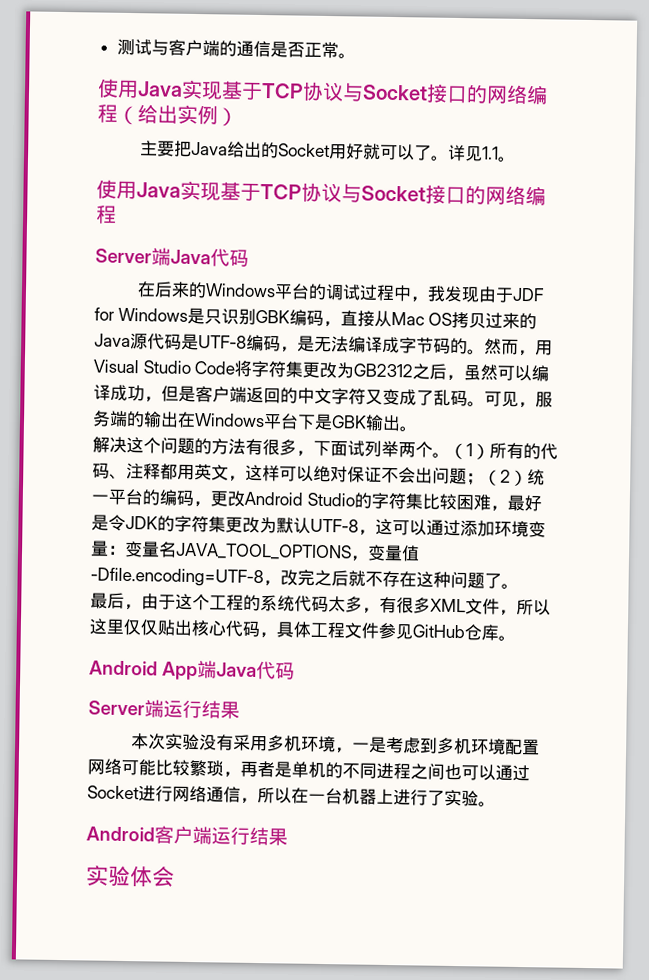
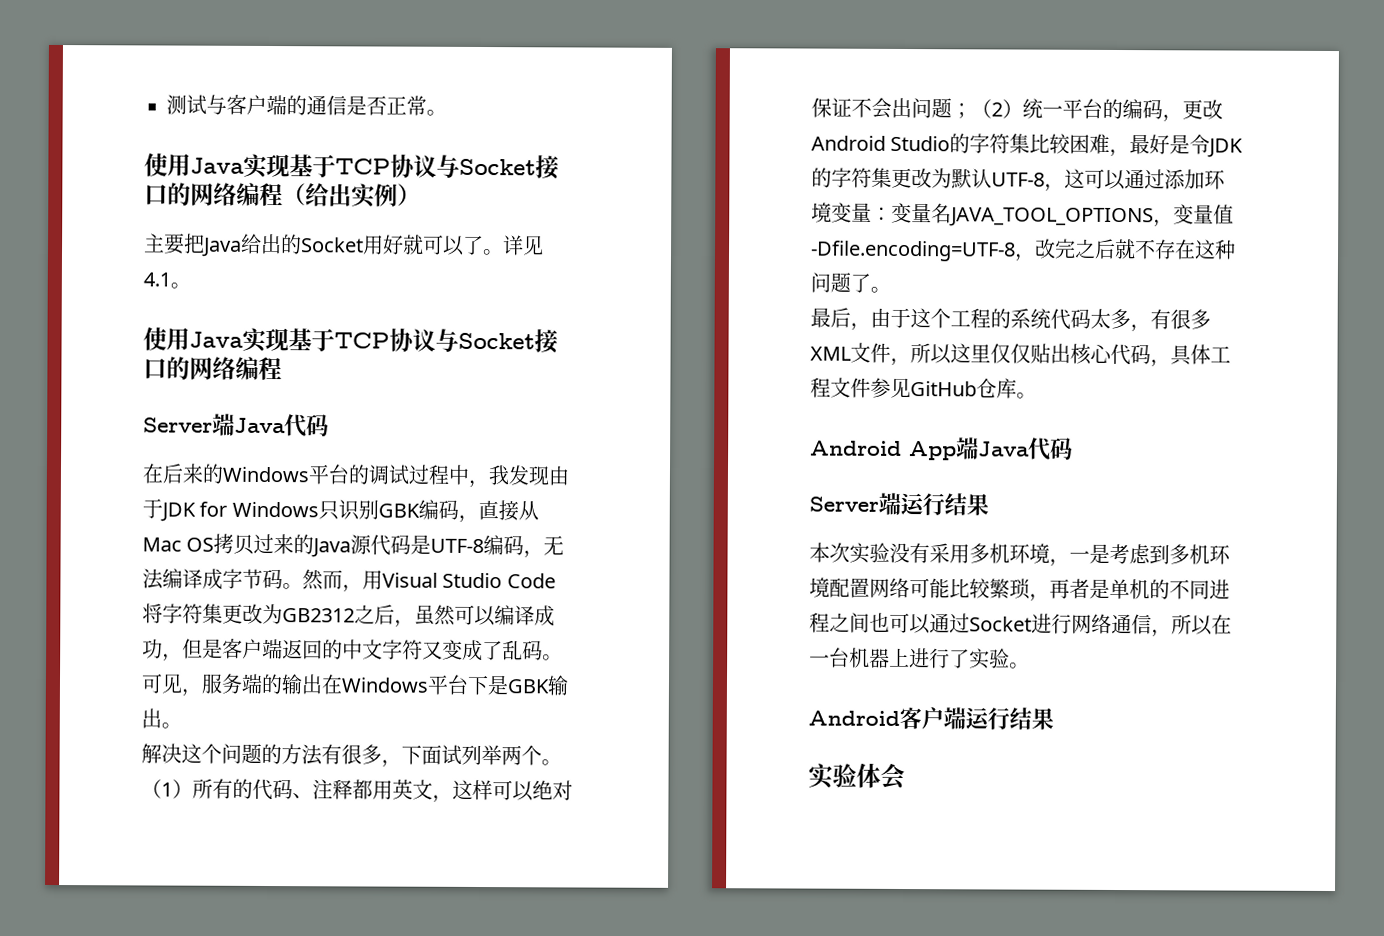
[482,146,500,160] 1.1 -> [143,272,171,287] 4.1
[512,287,545,302] JDF -> [160,502,196,522] JDK
[186,307,205,325] 是 -> (319, 509) none
[297,335,315,352] 是 -> (545, 554) none
[450,337,468,355] 的 -> (283, 579) none

